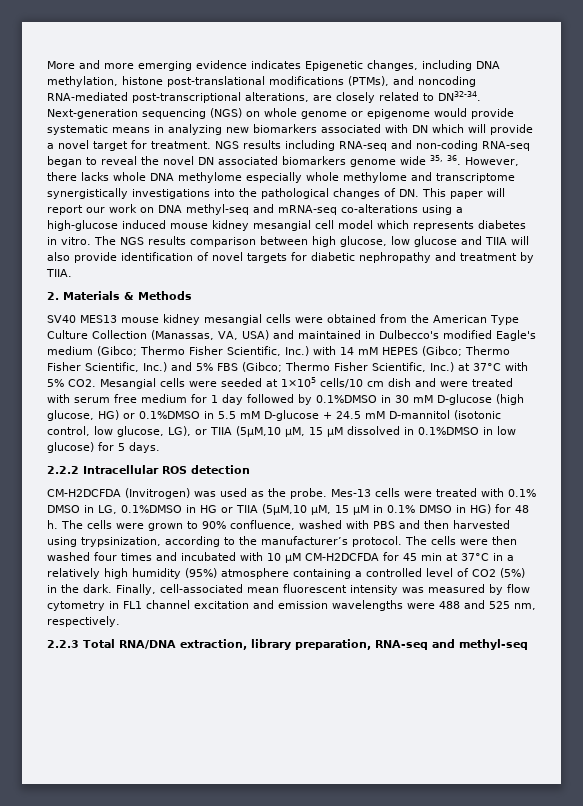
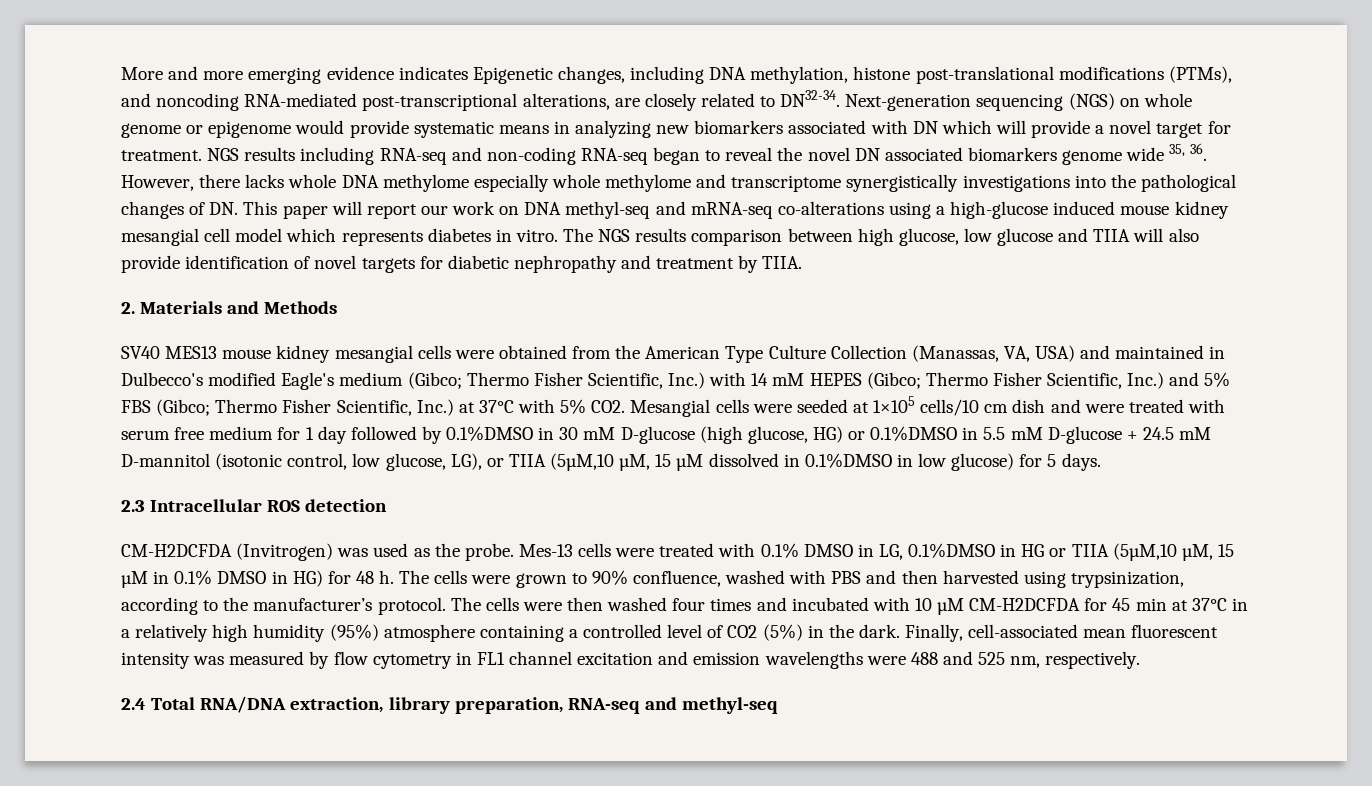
[124,292,134,300] & -> [227,301,260,314] and
[47,466,79,474] 2.2.2 -> [121,500,145,512] 2.3
[47,640,79,648] 2.2.3 -> [121,698,146,710] 2.4

